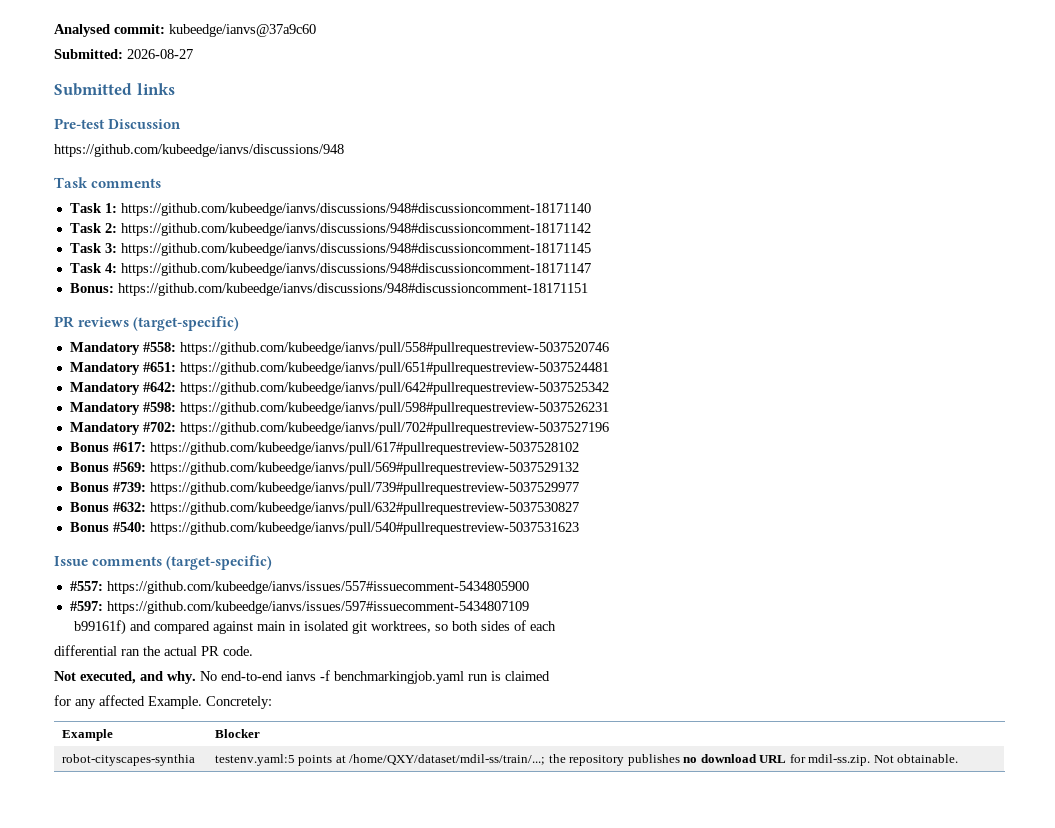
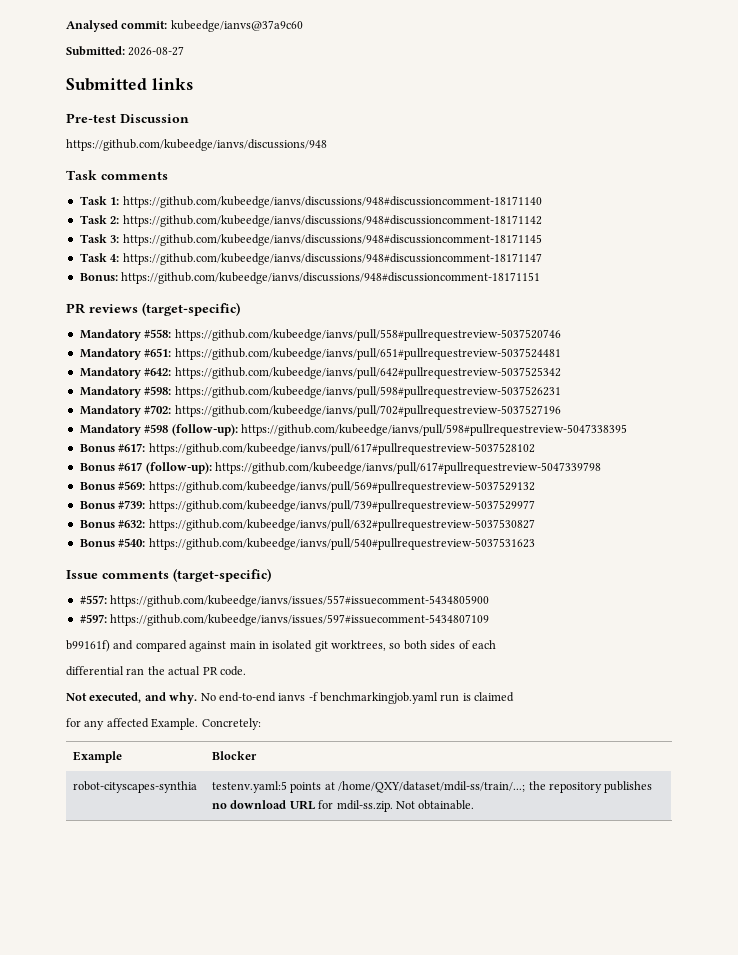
(609, 428) none -> [79,424,627,436] // Mandatory #598 (follow-up): https://github.com/kubeedge/ianvs/pull/598#pullrequestreview-5047338395
(579, 448) none -> [79,462,601,474] // Bonus #617 (follow-up): https://github.com/kubeedge/ianvs/pull/617#pullrequestreview-5047339798

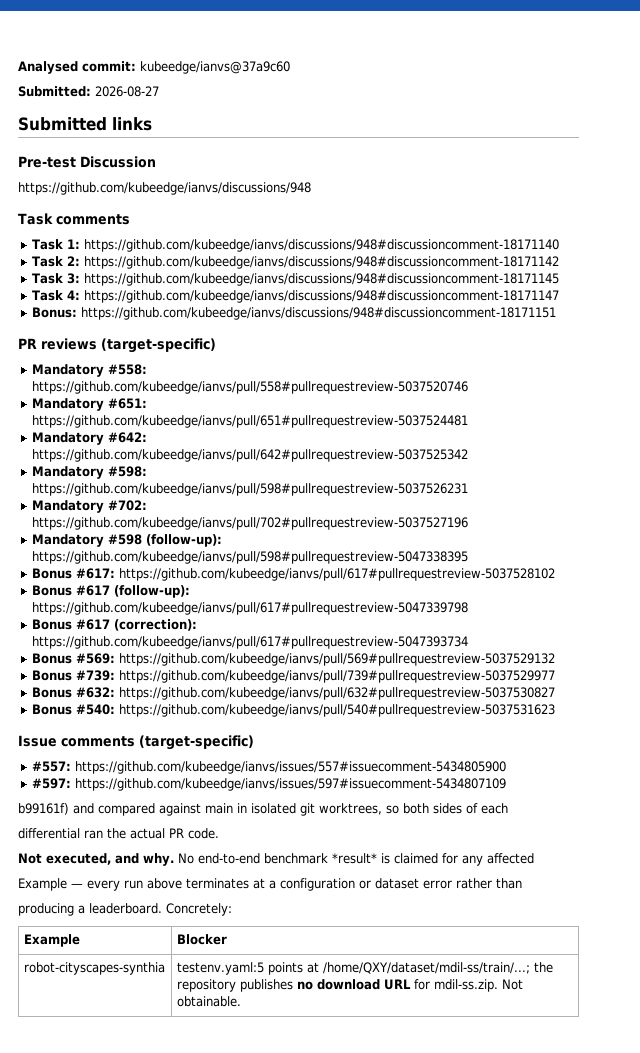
(601, 468) none -> [32,619,198,631] [32,636,469,649] // Bonus #617 (correction): https://github.com/kubeedge/ianvs/pull/617#pullrequestreview-5047393734
[278,692,460,704] ianvs -f benchmarkingjob.yaml run -> [263,853,377,864] benchmark *result*
(515, 697) // -> (438, 858) none
[151,718,199,730] Example. -> [18,878,522,891] [18,903,162,916] // Example — every run above terminates at a configuration or dataset error rather than // producing a leaderboard.

